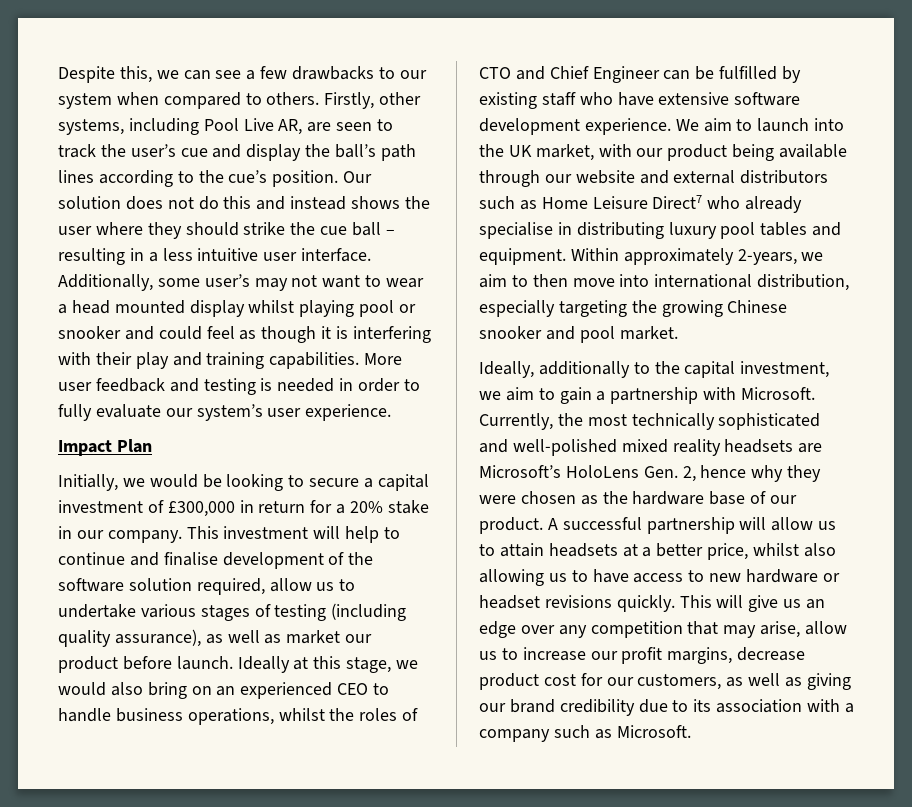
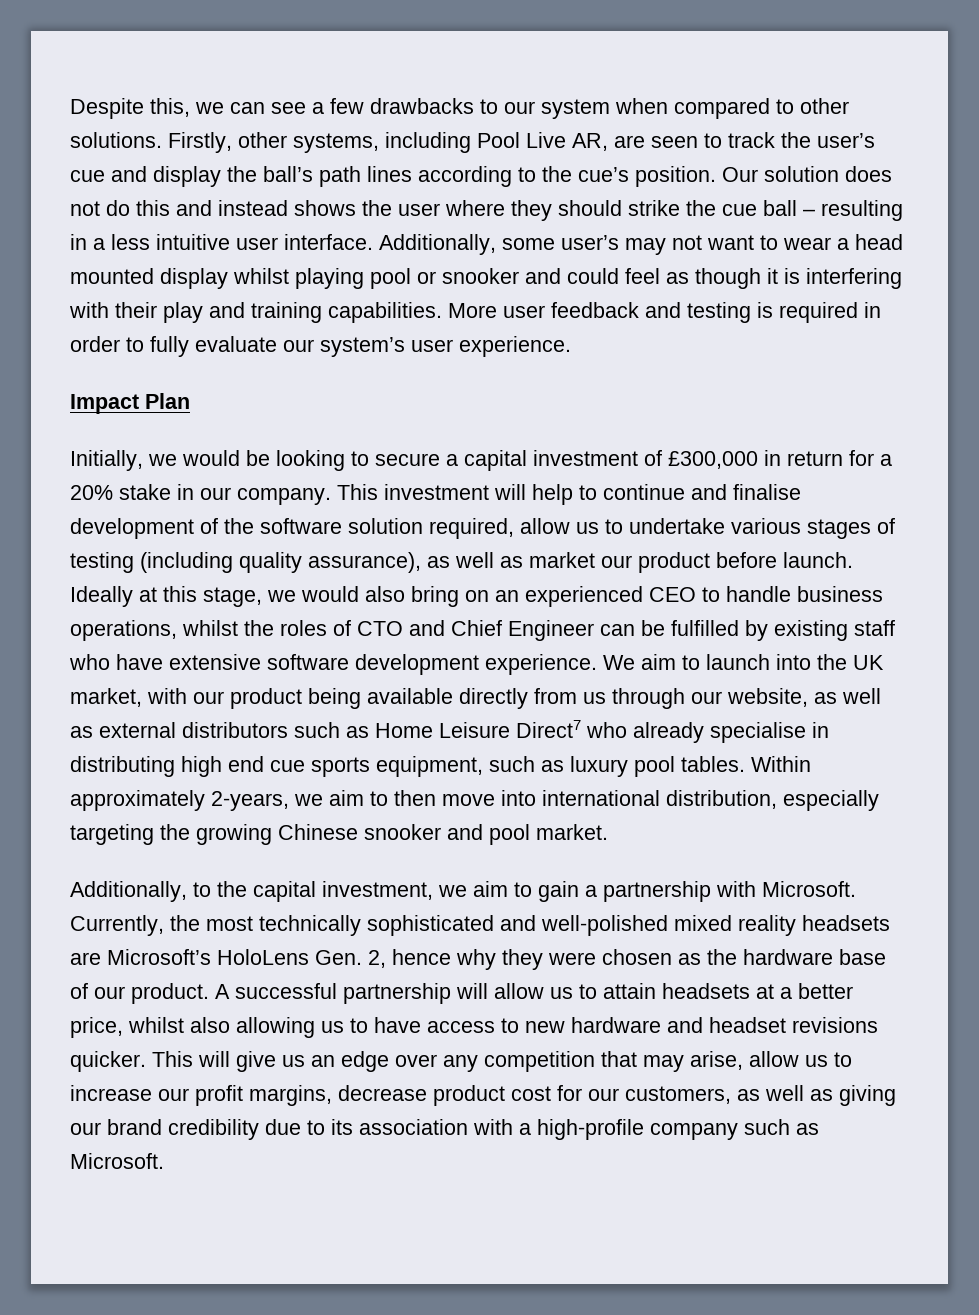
[266,92,320,105] others. -> [800,98,849,114] [70,132,162,148] other solutions.
[277,378,335,392] needed -> [779,302,858,323] required
[479,170,669,187] through our website and -> [459,688,881,709] [70,726,93,738] directly from us through our website, as well as
[668,222,842,239] [479,248,566,265] luxury pool tables and equipment. -> [181,756,745,777] high end cue sports equipment, such as luxury pool tables.
[479,361,630,378] Ideally, additionally -> [70,881,187,902] Additionally,
[822,573,840,582] or -> [667,1017,703,1033] and
[616,595,675,612] quickly. -> [70,1051,146,1072] quicker.
(854, 708) none -> [537,1119,644,1140] high-profile

